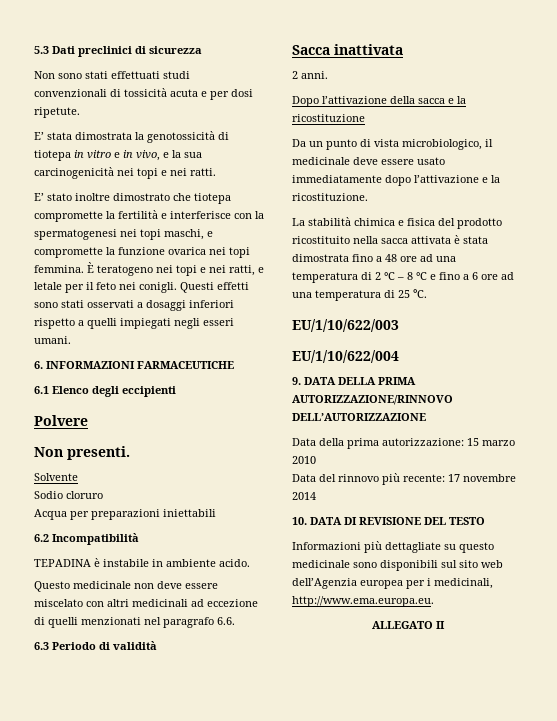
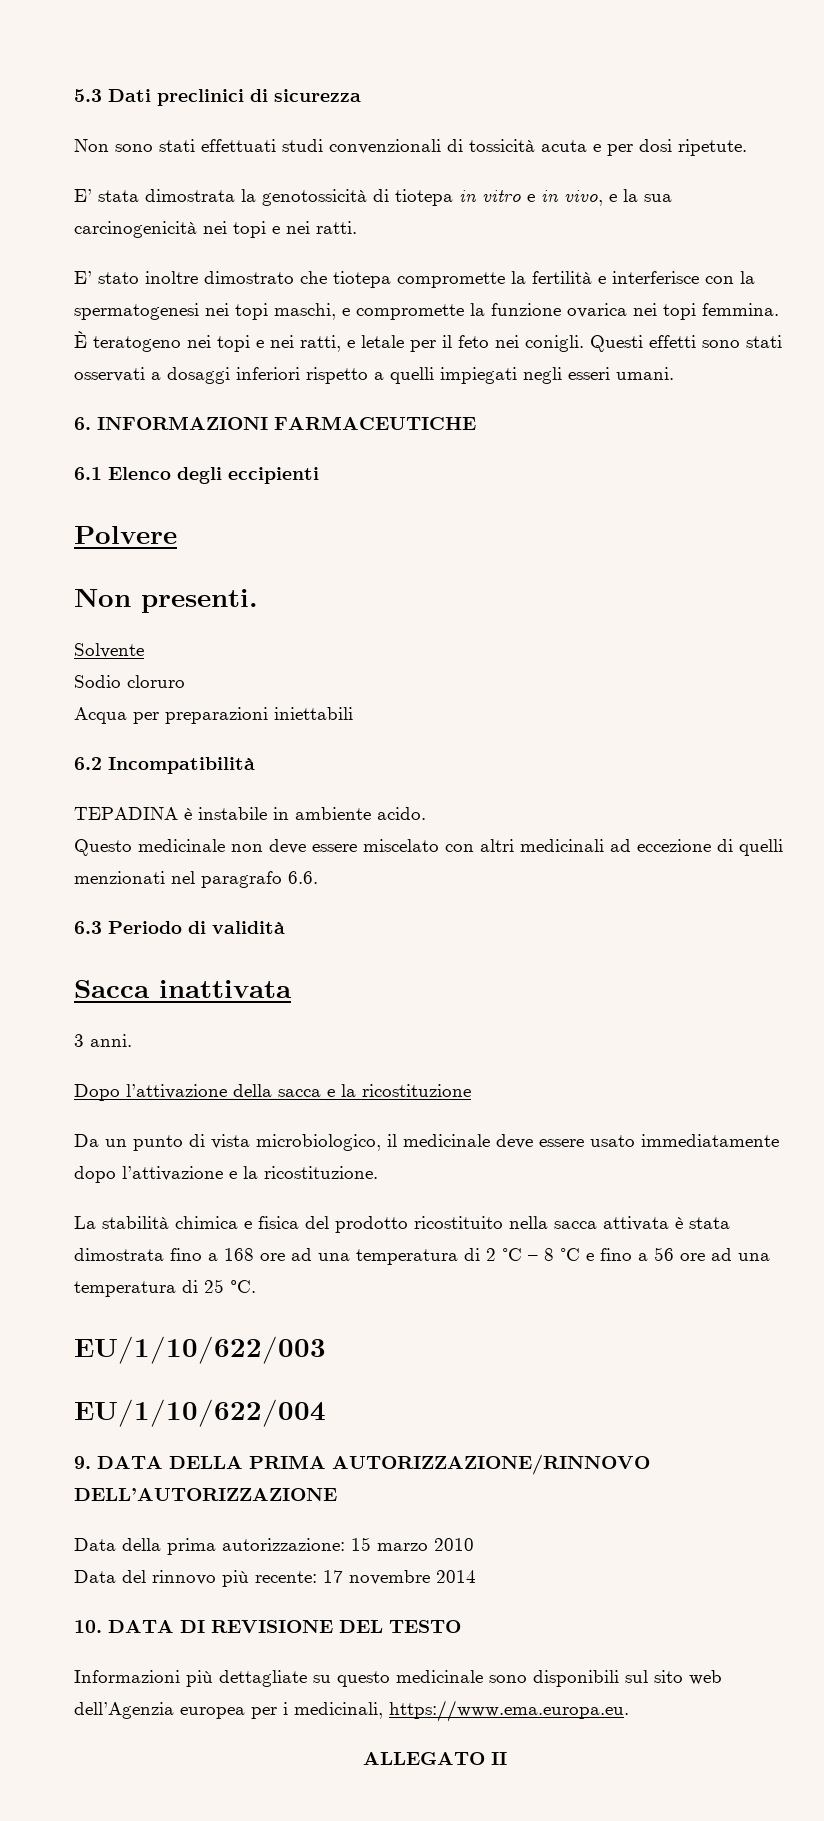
[292,71,298,79] 2 -> [74,1034,84,1047] 3
[385,254,397,262] 48 -> [224,1248,254,1261] 168
[472,272,478,280] 6 -> [654,1247,674,1261] 56
[292,596,434,607] http://www.ema.europa.eu. -> [389,1700,629,1722] https://www.ema.europa.eu.

